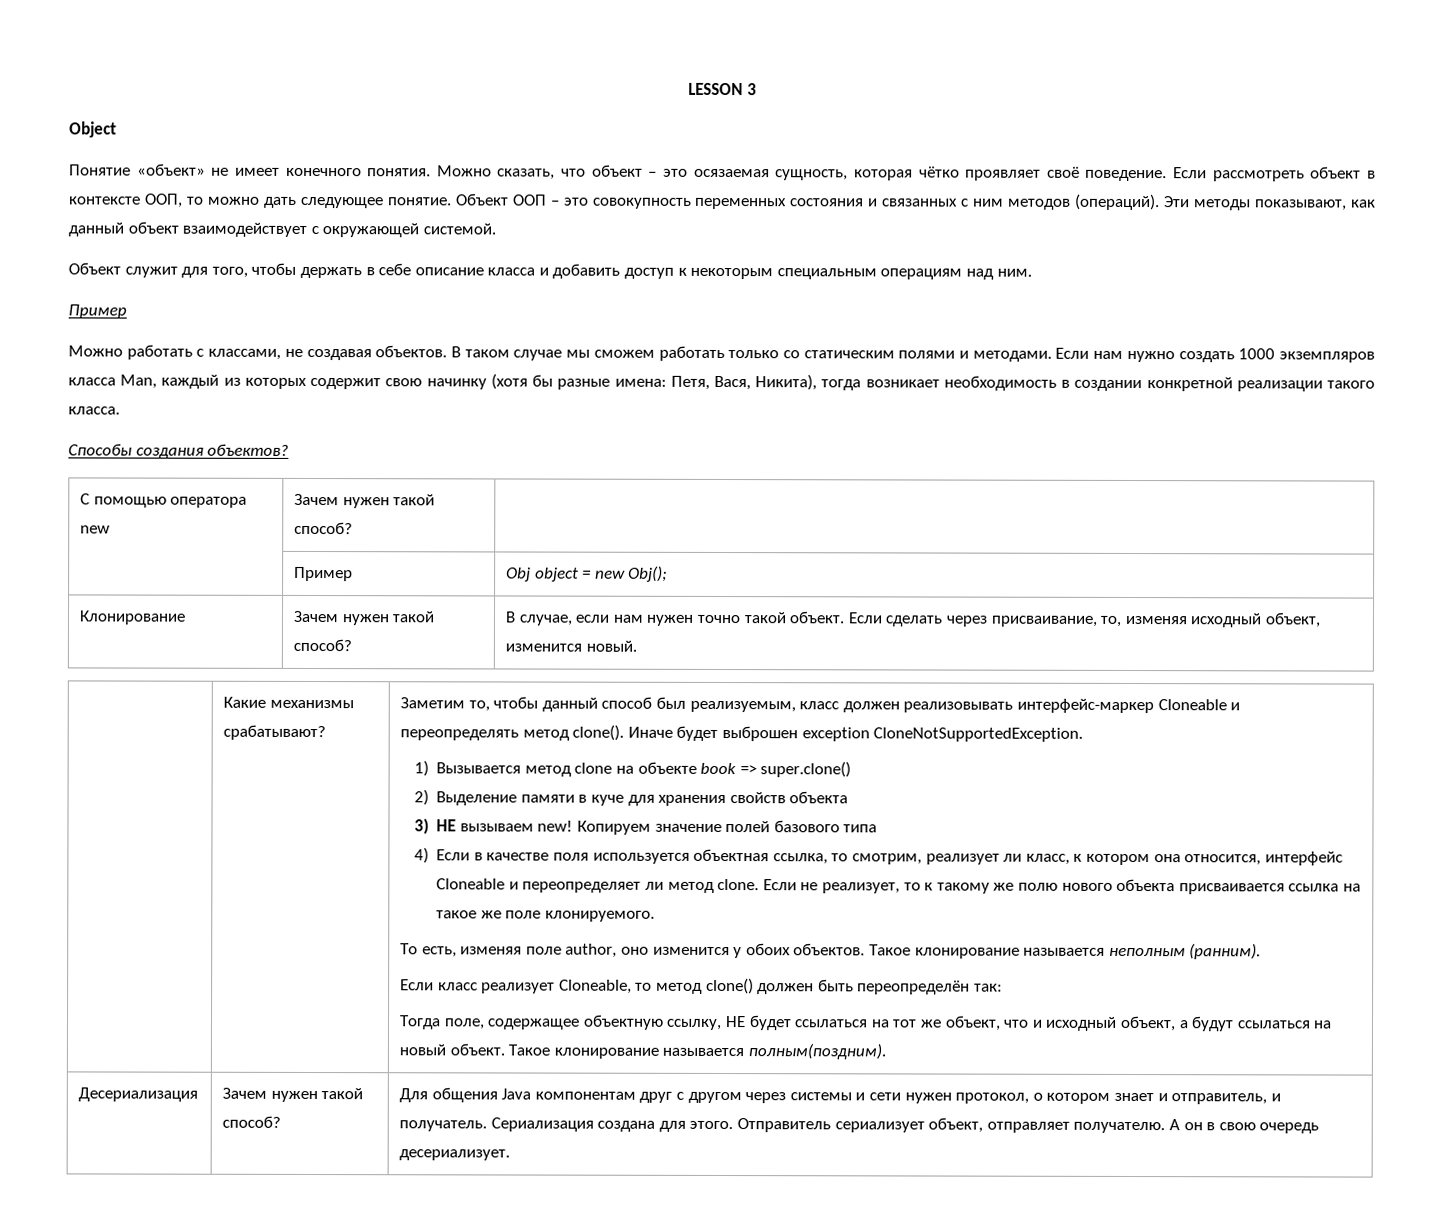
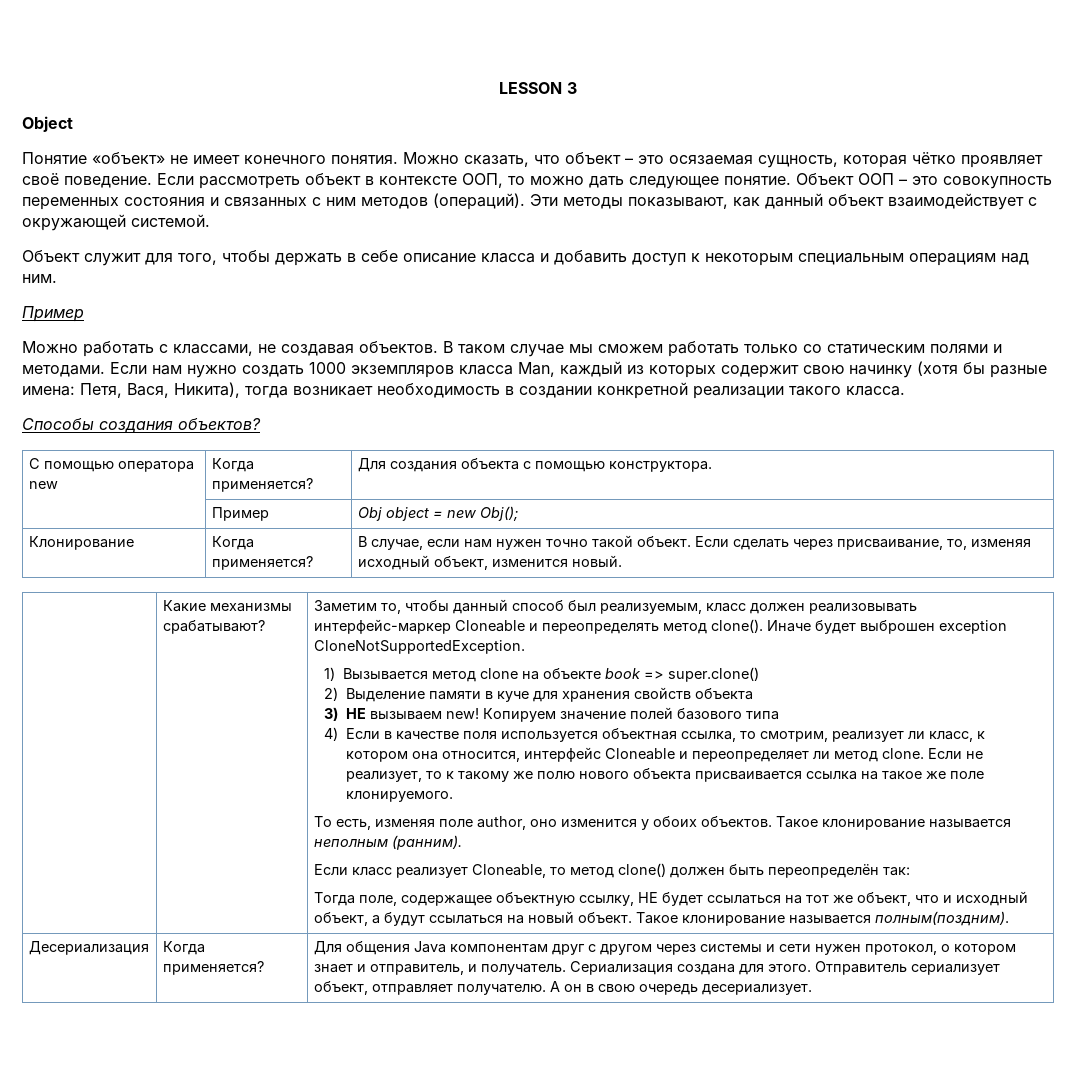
[294,493,436,509] [294,521,354,535] Зачем нужен такой способ? | -> [211,458,254,472] [211,478,313,492] [357,458,712,472] Когда применяется? | Для создания объекта с помощью конструктора.
[293,610,436,626] [293,638,353,652] Зачем нужен такой способ? -> [211,536,254,550] [211,556,313,570] Когда применяется?
[222,1087,364,1103] [222,1115,282,1128] Зачем нужен такой способ? -> [162,941,205,955] [162,961,264,975] Когда применяется?

